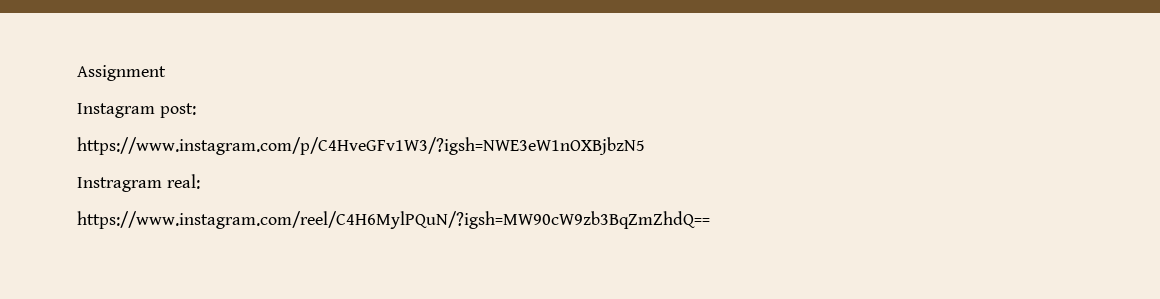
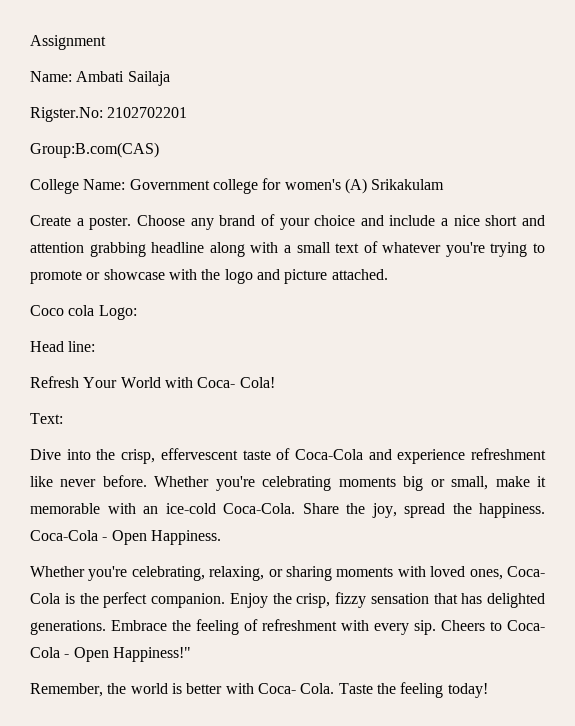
[77,103,196,118] [77,137,645,155] [77,174,200,192] [77,211,710,229] Instagram post: // https://www.instagram.com/p/C4HveGFv1W3/?igsh=NWE3eW1nOXBjbzN5 // Instragram real: // https://www.instagram.com/reel/C4H6MylPQuN/?igsh=MW90cW9zb3BqZmZhdQ== -> [30,71,170,86] [30,107,188,122] [30,142,159,158] [30,178,445,194] [30,214,546,230] [30,241,545,257] [30,269,388,284] [30,305,137,320] [30,341,96,352] [30,376,275,388] [30,413,63,424] [30,448,546,464] [30,475,546,491] [30,503,545,518] [30,530,221,545] [30,566,545,581] [30,592,545,608] [30,619,545,635] [30,647,191,662] [30,682,488,698] Name: Ambati Sailaja // Rigster.No: 2102702201 // Group:B.com(CAS) // College Name: Government college for women's (A) Srikakulam // Create a poster. Choose any brand of your choice and include a nice short and attention grabbing headline along with a small text of whatever you're trying to promote or showcase with the logo and picture attached. // Coco cola Logo: // Head line: // Refresh Your World with Coca- Cola! // Text: // Dive into the crisp, effervescent taste of Coca-Cola and experience refreshment like never before. Whether you're celebrating moments big or small, make it memorable with an ice-cold Coca-Cola. Share the joy, spread the happiness. Coca-Cola - Open Happiness. // Whether you're celebrating, relaxing, or sharing moments with loved ones, Coca- Cola is the perfect companion. Enjoy the crisp, fizzy sensation that has delighted generations. Embrace the feeling of refreshment with every sip. Cheers to Coca- Cola - Open Happiness!" // Remember, the world is better with Coca- Cola. Taste the feeling today!

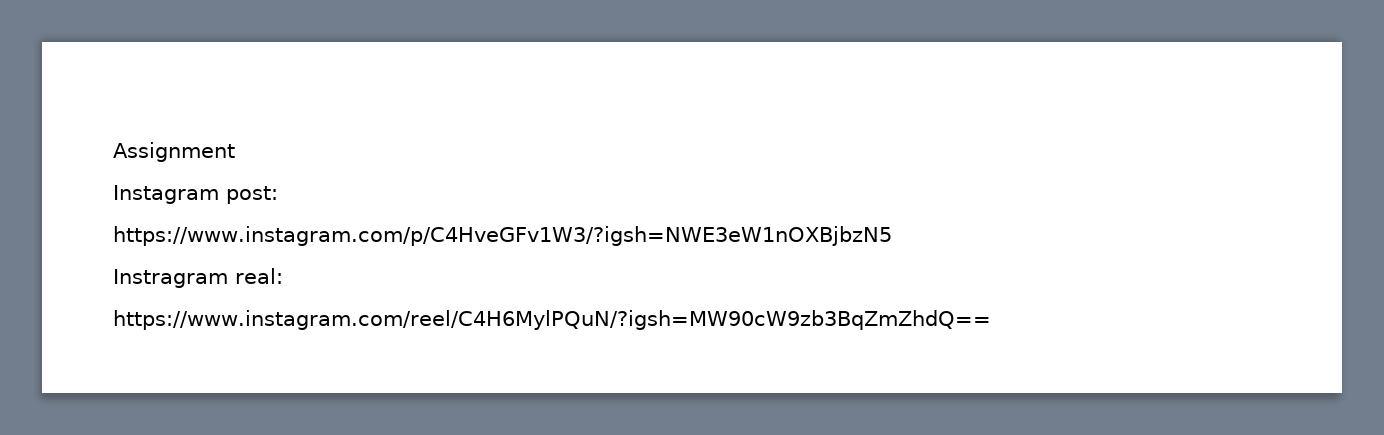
[30,71,170,86] [30,107,188,122] [30,142,159,158] [30,178,445,194] [30,214,546,230] [30,241,545,257] [30,269,388,284] [30,305,137,320] [30,341,96,352] [30,376,275,388] [30,413,63,424] [30,448,546,464] [30,475,546,491] [30,503,545,518] [30,530,221,545] [30,566,545,581] [30,592,545,608] [30,619,545,635] [30,647,191,662] [30,682,488,698] Name: Ambati Sailaja // Rigster.No: 2102702201 // Group:B.com(CAS) // College Name: Government college for women's (A) Srikakulam // Create a poster. Choose any brand of your choice and include a nice short and attention grabbing headline along with a small text of whatever you're trying to promote or showcase with the logo and picture attached. // Coco cola Logo: // Head line: // Refresh Your World with Coca- Cola! // Text: // Dive into the crisp, effervescent taste of Coca-Cola and experience refreshment like never before. Whether you're celebrating moments big or small, make it memorable with an ice-cold Coca-Cola. Share the joy, spread the happiness. Coca-Cola - Open Happiness. // Whether you're celebrating, relaxing, or sharing moments with loved ones, Coca- Cola is the perfect companion. Enjoy the crisp, fizzy sensation that has delighted generations. Embrace the feeling of refreshment with every sip. Cheers to Coca- Cola - Open Happiness!" // Remember, the world is better with Coca- Cola. Taste the feeling today! -> [113,185,278,204] [113,226,892,246] [113,268,283,288] [113,310,991,330] Instagram post: // https://www.instagram.com/p/C4HveGFv1W3/?igsh=NWE3eW1nOXBjbzN5 // Instragram real: // https://www.instagram.com/reel/C4H6MylPQuN/?igsh=MW90cW9zb3BqZmZhdQ==

